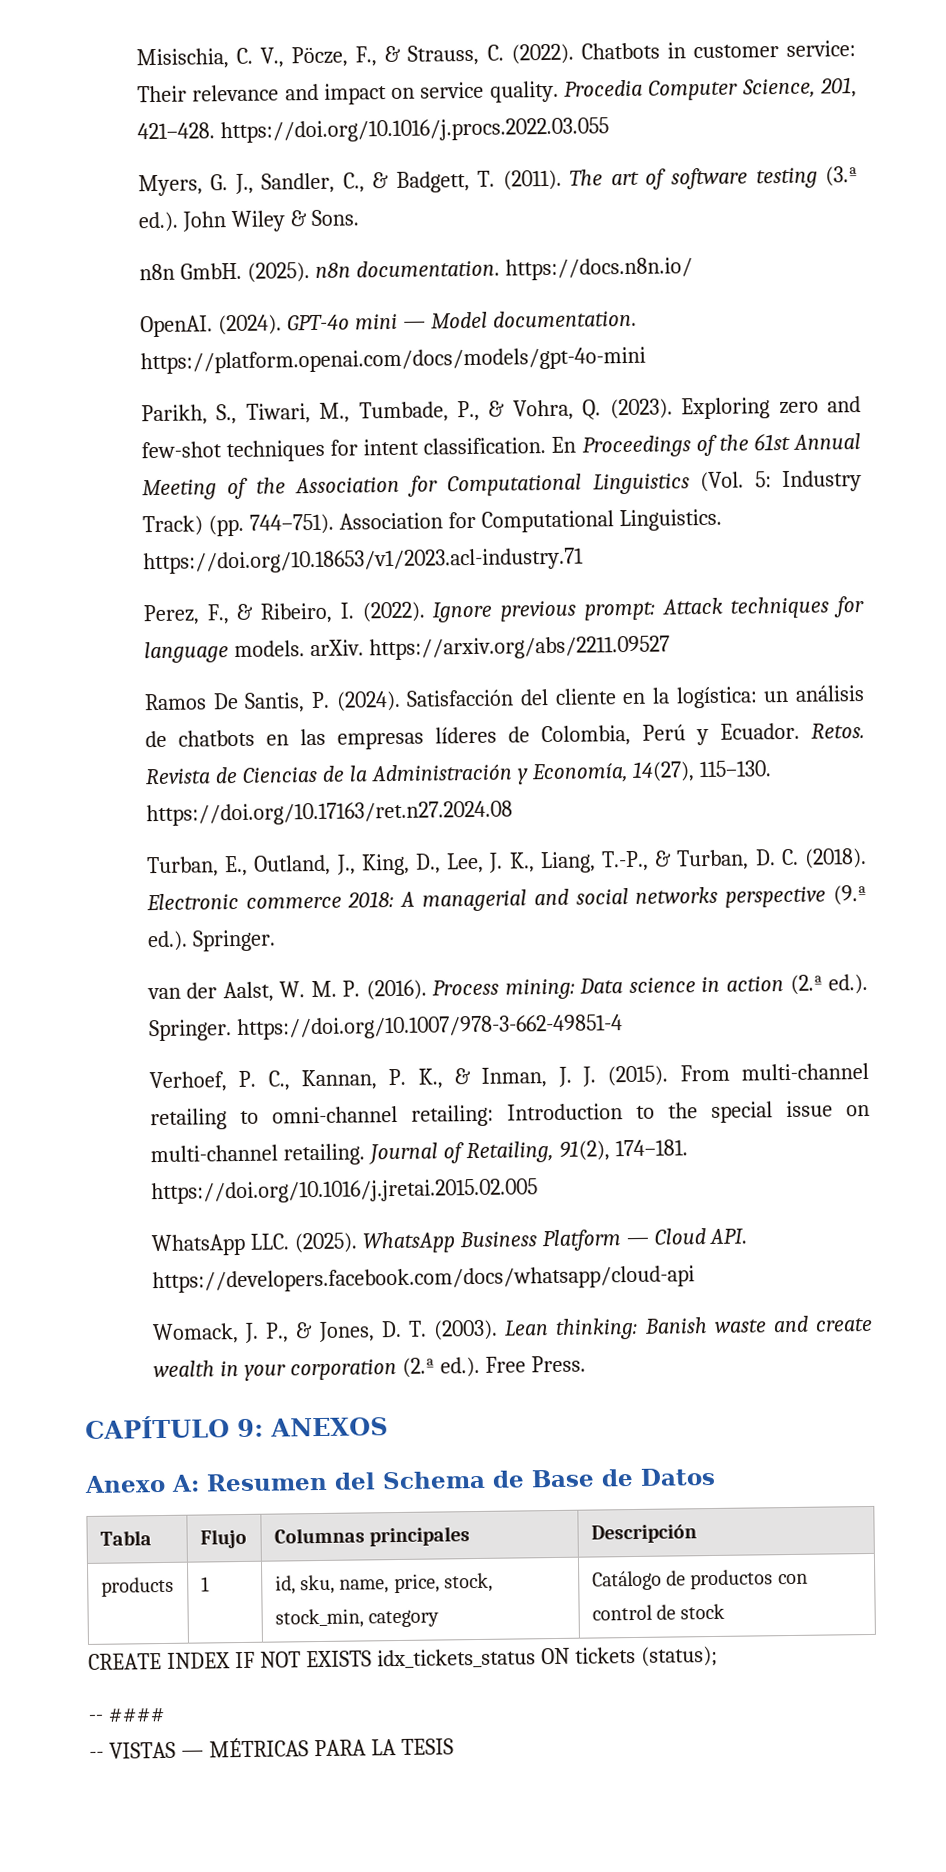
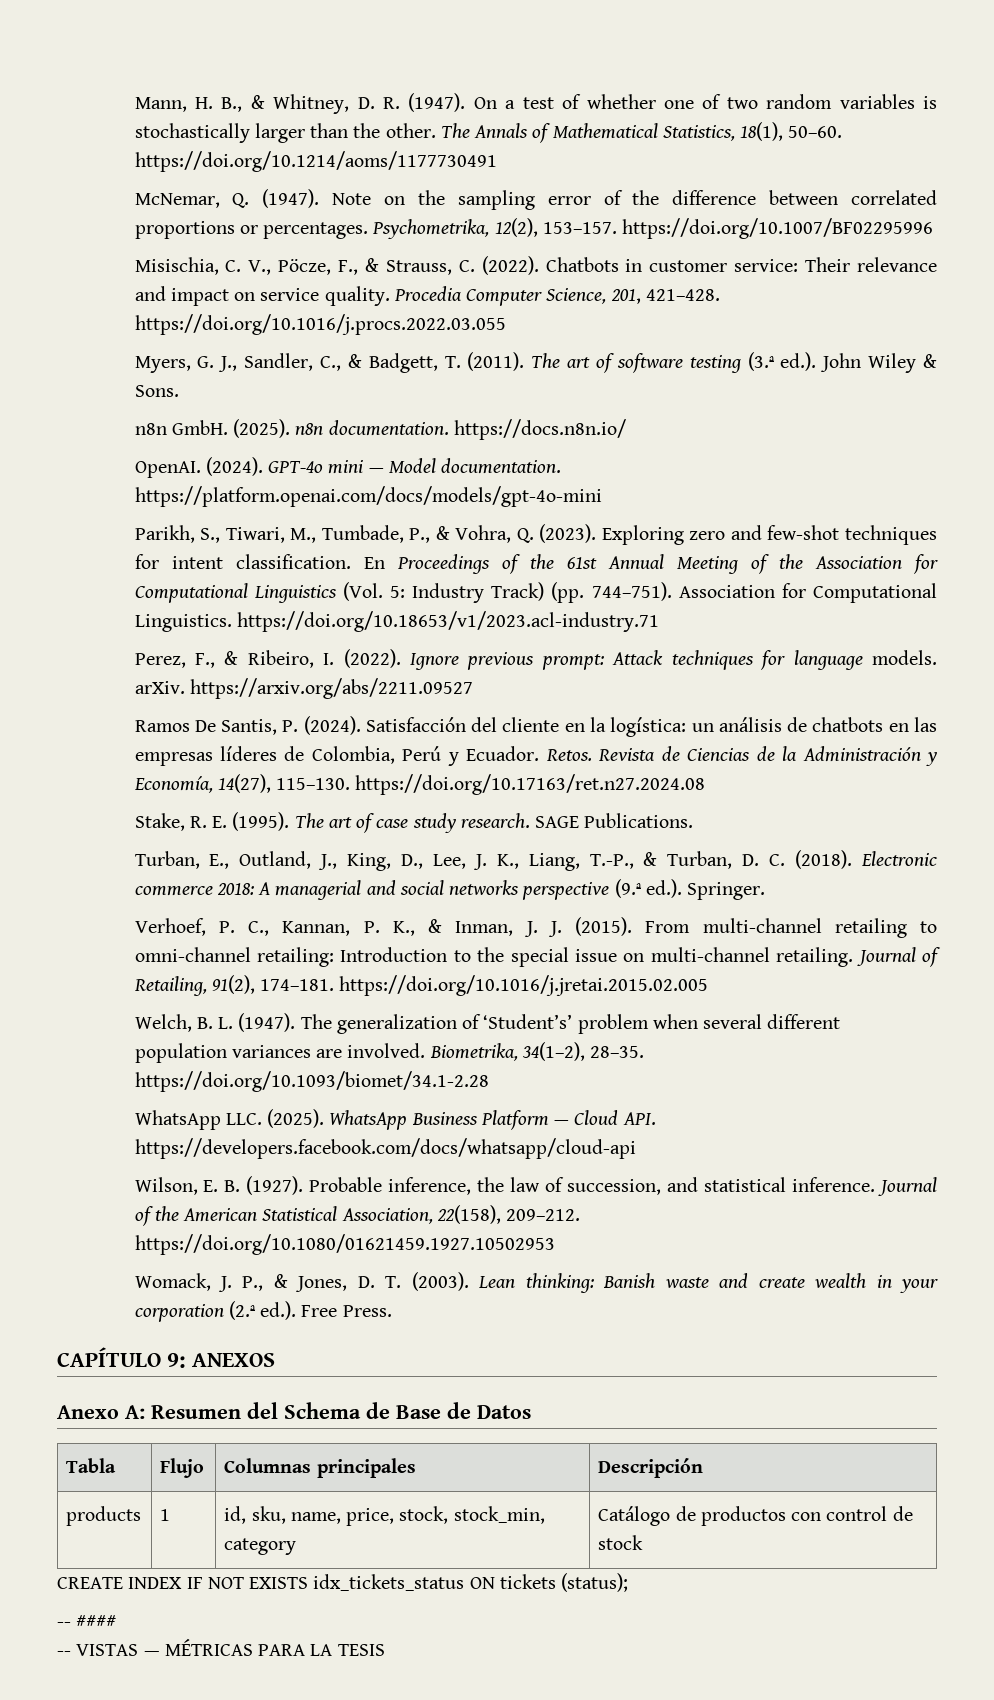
(135, 59) none -> [134,93,937,114] [134,122,843,143] [134,151,497,172] [134,189,937,210] [134,218,934,239] Mann, H. B., & Whitney, D. R. (1947). On a test of whether one of two random variables is stochastically larger than the other. The Annals of Mathematical Statistics, 18(1), 50–60. https://doi.org/10.1214/aoms/1177730491 // McNemar, Q. (1947). Note on the sampling error of the difference between correlated proportions or percentages. Psychometrika, 12(2), 153–157. https://doi.org/10.1007/BF02295996 //
(513, 813) none -> [134,812,694,833] // Stake, R. E. (1995). The art of case study research. SAGE Publications.
[146,973,869,1003] [148,1014,623,1042] // van der Aalst, W. M. P. (2016). Process mining: Data science in action (2.ª ed.). Springer. https://doi.org/10.1007/978-3-662-49851-4 -> (766, 891) none
(538, 1191) none -> [134,1013,841,1034] [134,1042,645,1063] [134,1071,489,1092] // Welch, B. L. (1947). The generalization of ‘Student’s’ problem when several different population variances are involved. Biometrika, 34(1–2), 28–35. https://doi.org/10.1093/biomet/34.1-2.28
(695, 1279) none -> [134,1176,937,1196] [134,1205,581,1226] [134,1234,555,1255] // Wilson, E. B. (1927). Probable inference, the law of succession, and statistical inference. Journal of the American Statistical Association, 22(158), 209–212. https://doi.org/10.1080/01621459.1927.10502953

